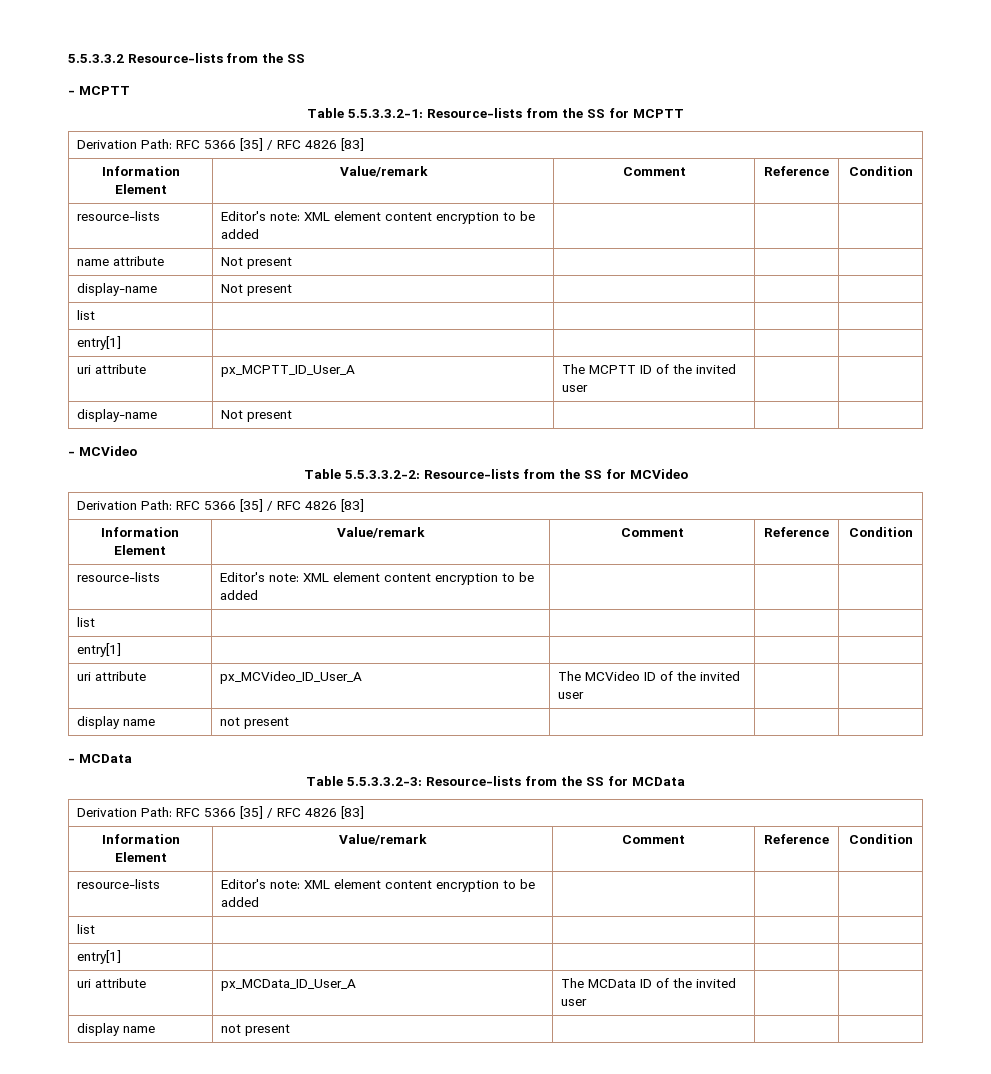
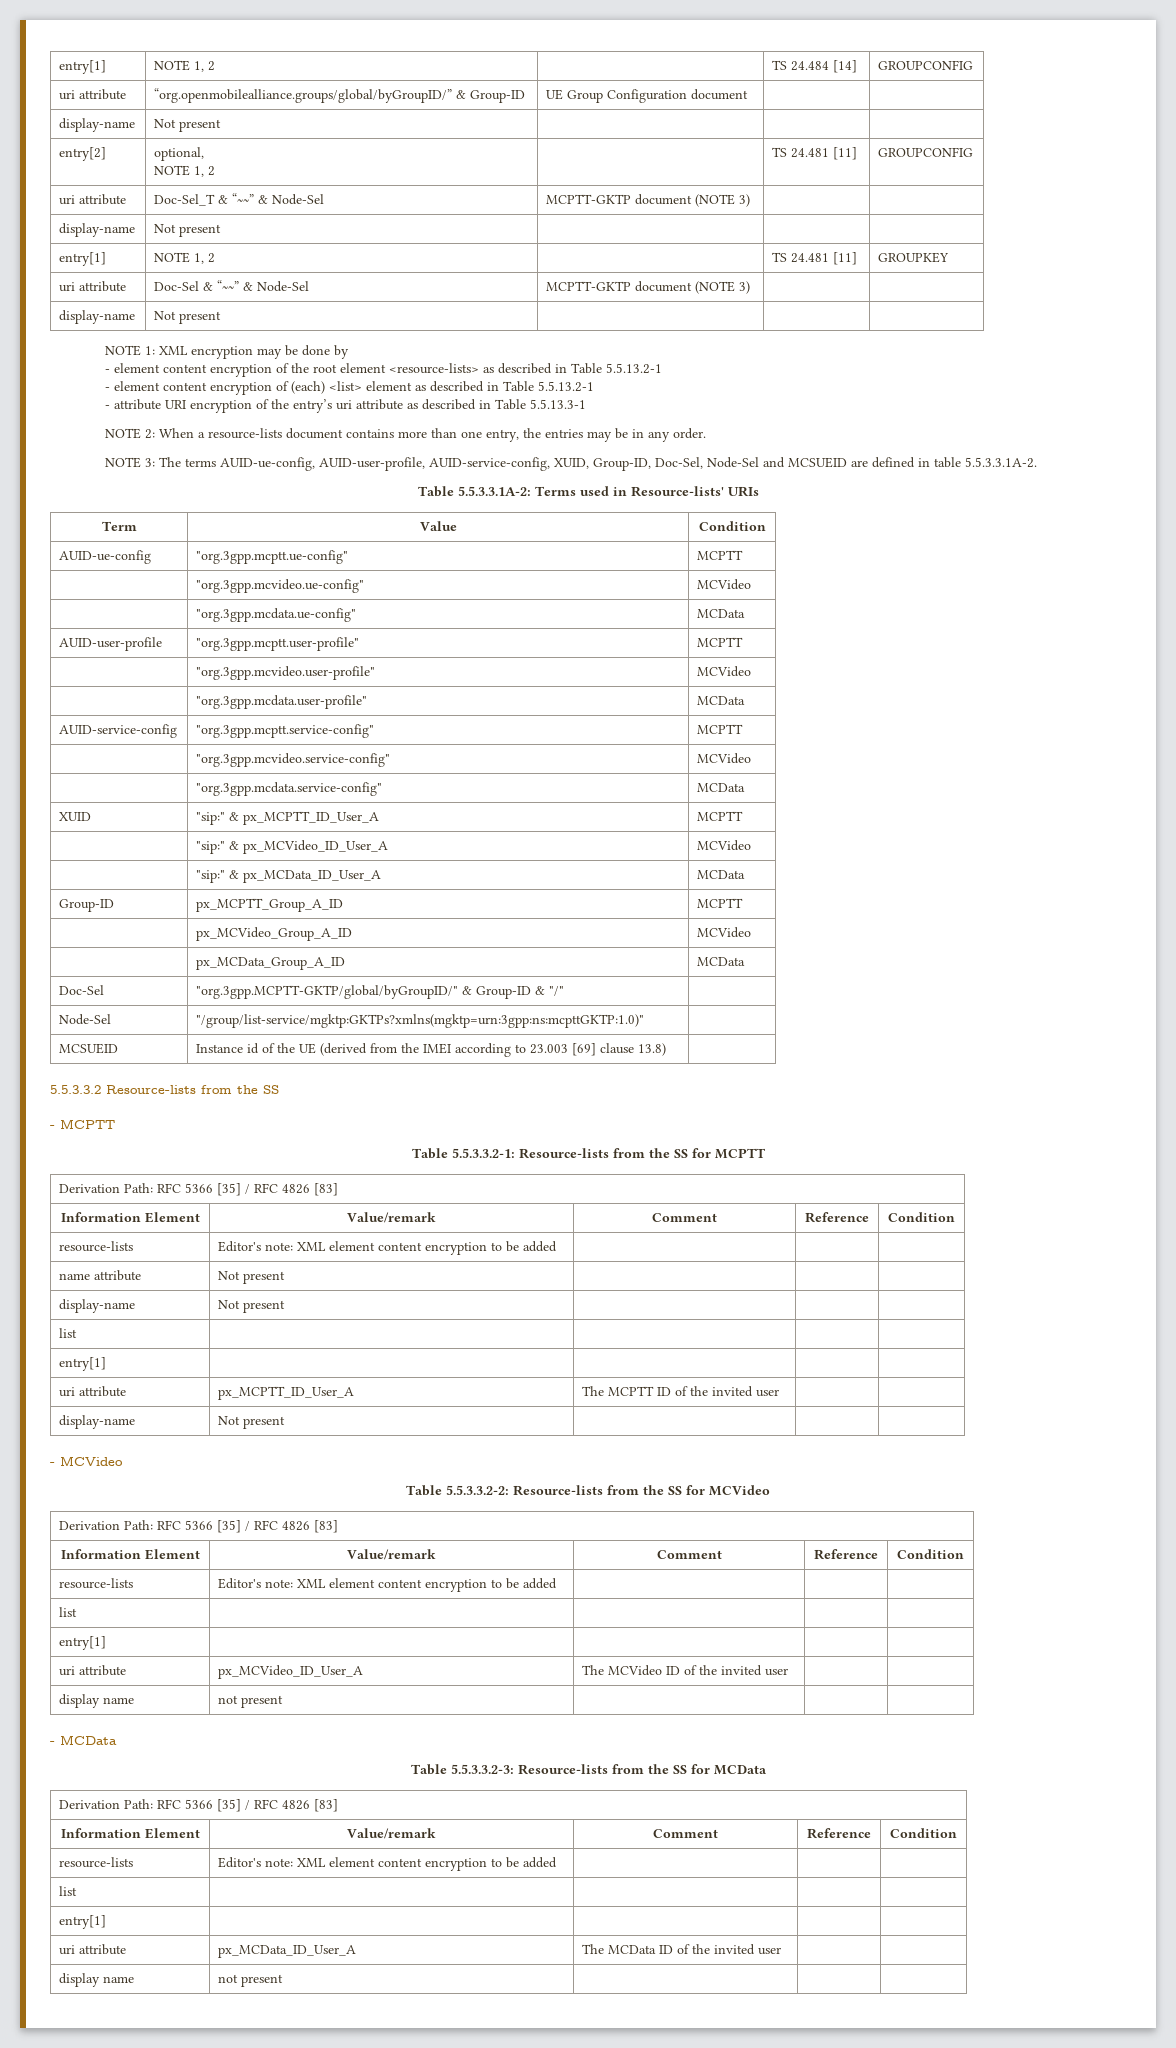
(68, 58) none -> [59,60,107,74] [154,60,216,72] [772,60,858,73] [878,60,974,70] [59,89,127,100] [154,88,526,103] [546,89,749,103] [59,118,136,132] [154,119,222,132] [59,147,107,161] [154,147,205,161] [154,165,216,177] [772,147,858,160] [878,147,974,157] [59,194,127,205] [154,193,325,206] [546,194,751,207] [59,223,136,237] [154,224,222,237] [59,252,107,266] [154,252,216,264] [772,252,858,265] [878,252,950,263] [59,281,127,292] [154,280,310,292] [546,281,751,294] [59,310,136,324] [154,311,222,324] [105,345,350,359] [105,363,663,377] [105,381,595,395] [105,399,587,413] [105,428,707,442] [105,457,1038,471] [417,486,759,497] [101,521,137,531] [419,521,457,531] [698,521,766,531] [59,550,152,564] [196,550,349,564] [697,550,744,560] [196,579,365,593] [697,579,752,590] [196,608,357,622] [697,609,746,618] [59,637,163,651] [196,637,360,651] [697,637,744,647] [196,666,376,680] [697,666,752,677] [196,695,368,709] [697,696,746,705] [59,724,178,738] [196,724,375,738] [697,724,744,734] [196,753,391,767] [697,753,752,764] [196,782,383,796] [697,783,746,792] [59,812,92,821] [196,811,380,825] [697,811,744,821] [196,840,389,854] [697,840,752,851] [196,870,382,883] [697,870,746,879] [59,899,115,912] [196,898,344,912] [697,898,744,908] [196,927,353,941] [697,927,752,938] [196,957,346,970] [697,957,746,966] [59,985,105,995] [196,985,565,999] [59,1014,112,1025] [196,1014,645,1028] [59,1043,119,1054] [196,1043,667,1057] entry[1] | NOTE 1, 2 | | TS 24.484 [14] | GROUPCONFIG // uri attribute | “org.openmobilealliance.groups/global/byGroupID/” & Group-ID | UE Group Configuration document | | // display-name | Not present | | | // entry[2] | optional, // NOTE 1, 2 | | TS 24.481 [11] | GROUPCONFIG // uri attribute | Doc-Sel_T & “~~” & Node-Sel | MCPTT-GKTP document (NOTE 3) | | // display-name | Not present | | | // entry[1] | NOTE 1, 2 | | TS 24.481 [11] | GROUPKEY // uri attribute | Doc-Sel & “~~” & Node-Sel | MCPTT-GKTP document (NOTE 3) | | // display-name | Not present | | | // NOTE 1: XML encryption may be done by // - element content encryption of the root element <resource-lists> as described in Table 5.5.13.2-1 // - element content encryption of (each) <list> element as described in Table 5.5.13.2-1 // - attribute URI encryption of the entry’s uri attribute as described in Table 5.5.13.3-1 // NOTE 2: When a resource-lists document contains more than one entry, the entries may be in any order. // NOTE 3: The terms AUID-ue-config, AUID-user-profile, AUID-service-config, XUID, Group-ID, Doc-Sel, Node-Sel and MCSUEID are defined in table 5.5.3.3.1A-2. // Table 5.5.3.3.1A-2: Terms used in Resource-lists' URIs // Term | Value | Condition // AUID-ue-config | "org.3gpp.mcptt.ue-config" | MCPTT // | "org.3gpp.mcvideo.ue-config" | MCVideo // | "org.3gpp.mcdata.ue-config" | MCData // AUID-user-profile | "org.3gpp.mcptt.user-profile" | MCPTT // | "org.3gpp.mcvideo.user-profile" | MCVideo // | "org.3gpp.mcdata.user-profile" | MCData // AUID-service-config | "org.3gpp.mcptt.service-config" | MCPTT // | "org.3gpp.mcvideo.service-config" | MCVideo // | "org.3gpp.mcdata.service-config" | MCData // XUID | "sip:" & px_MCPTT_ID_User_A | MCPTT // | "sip:" & px_MCVideo_ID_User_A | MCVideo // | "sip:" & px_MCData_ID_User_A | MCData // Group-ID | px_MCPTT_Group_A_ID | MCPTT // | px_MCVideo_Group_A_ID | MCVideo // | px_MCData_Group_A_ID | MCData // Doc-Sel | "org.3gpp.MCPTT-GKTP/global/byGroupID/" & Group-ID & "/" | // Node-Sel | "/group/list-service/mgktp:GKTPs?xmlns(mgktp=urn:3gpp:ns:mcpttGKTP:1.0)" | // MCSUEID | Instance id of the UE (derived from the IMEI according to 23.003 [69] clause 13.8) | //

